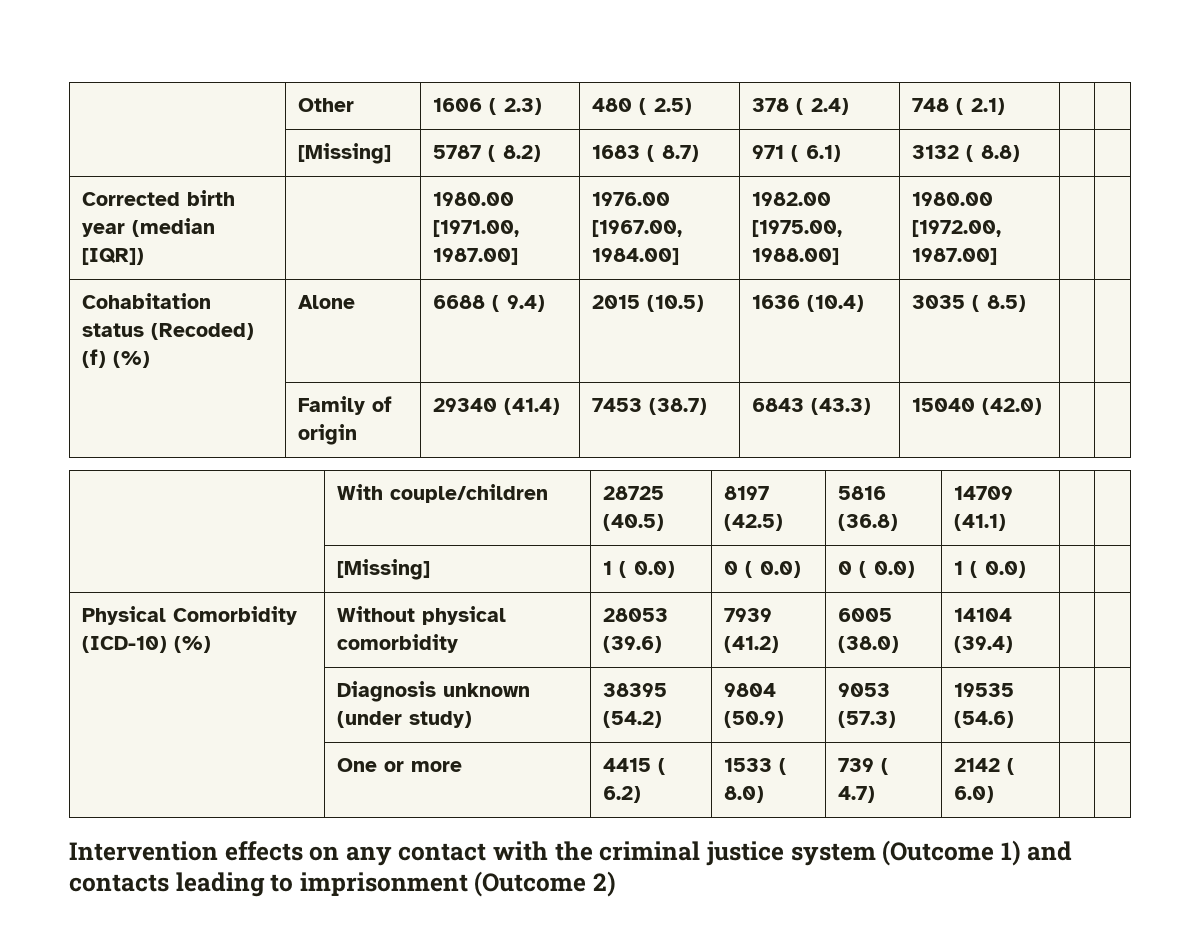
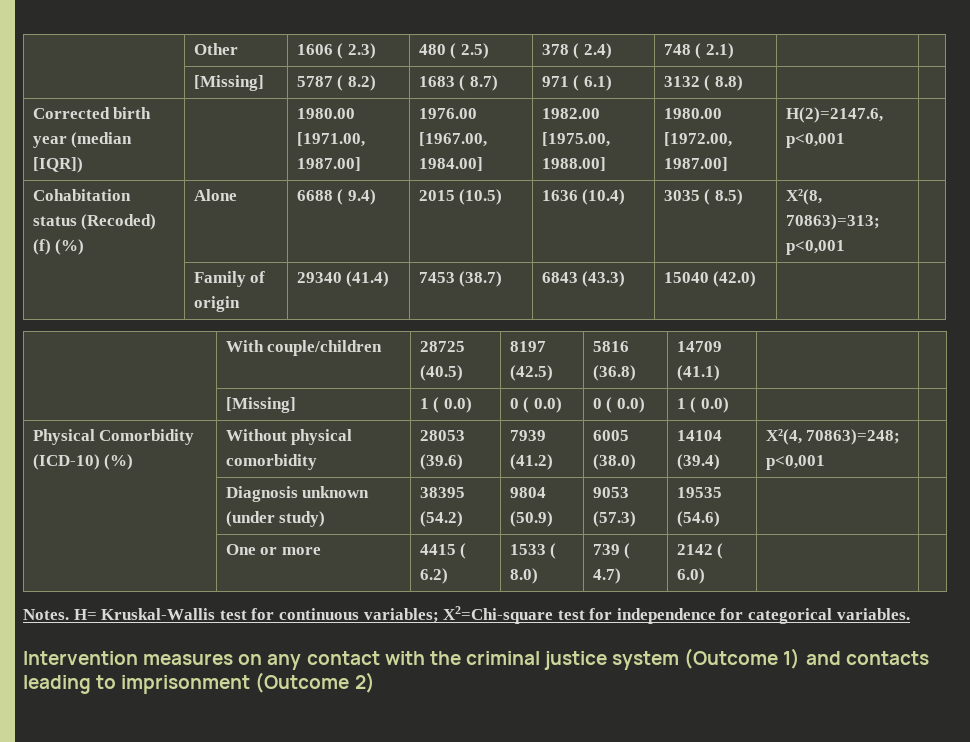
(997, 256) none -> [785,107,883,123] [785,133,845,148] H(2)=2147.6, p<0,001
(1026, 303) none -> [785,189,822,205] [785,214,880,230] [785,240,845,255] X²(8, 70863)=313; p<0,001
(1013, 644) none -> [765,429,901,445] [765,455,825,470] X²(4, 70863)=248; p<0,001
(994, 794) none -> [23,606,910,624] // Notes. H= Kruskal-Wallis test for continuous variables; X2=Chi-square test for independence for categorical variables.
[224,841,303,861] effects -> [143,653,234,665] measures

